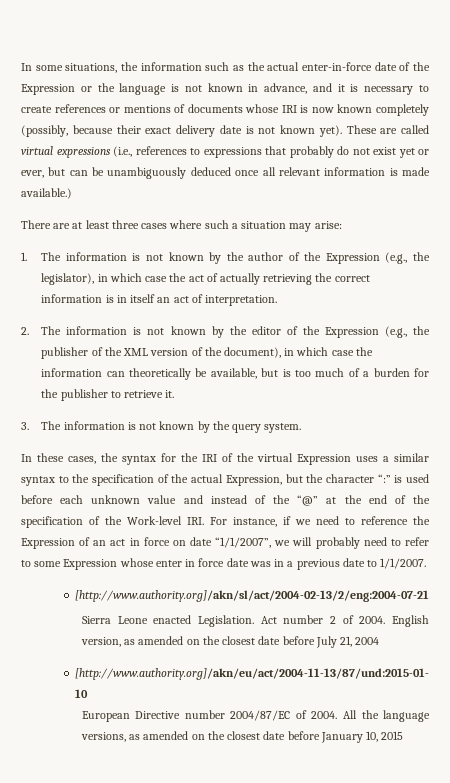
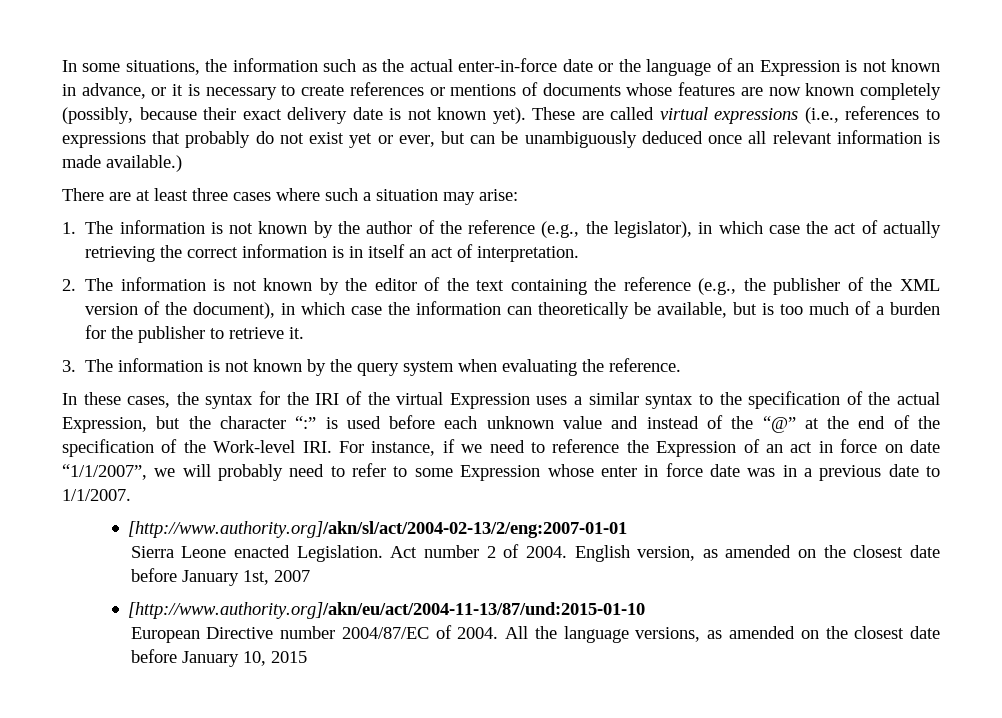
[399,62,431,71] [21,83,167,95] of the Expression or the language -> [598,58,840,76] or the language of an Expression
[312,83,332,92] and -> [151,87,167,96] or
[281,105,309,113] IRI is -> [678,82,763,96] features are
[325,253,380,264] Expression -> [468,220,536,234] reference
[324,327,379,338] Expression -> [476,277,691,295] text containing the reference
[264,423,302,433] system. -> [403,358,682,376] system when evaluating the reference.
[74,590,429,602] [http://www.authority.org]/akn/sl/act/2004-02-13/2/eng:2004-07-21 -> [128,521,628,538] [http://www.authority.org]/akn/sl/act/2004-02-13/2/eng:2007-01-01
[315,636,380,648] July 21, 2004 -> [181,570,310,586] January 1st, 2007

